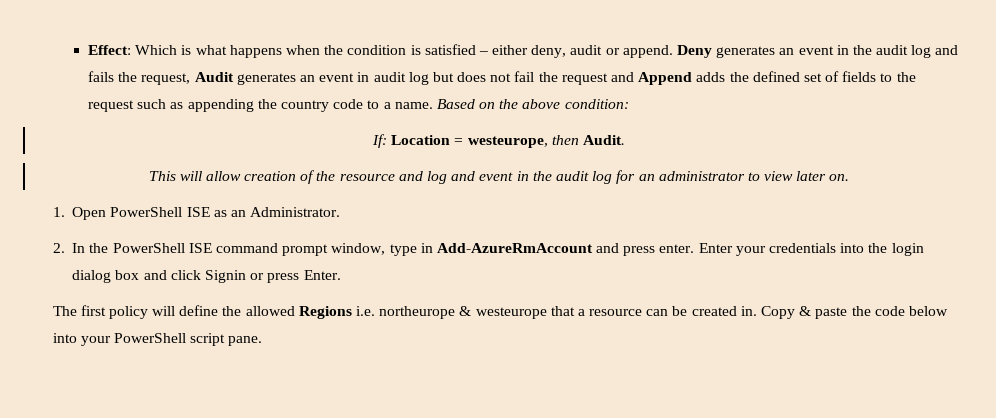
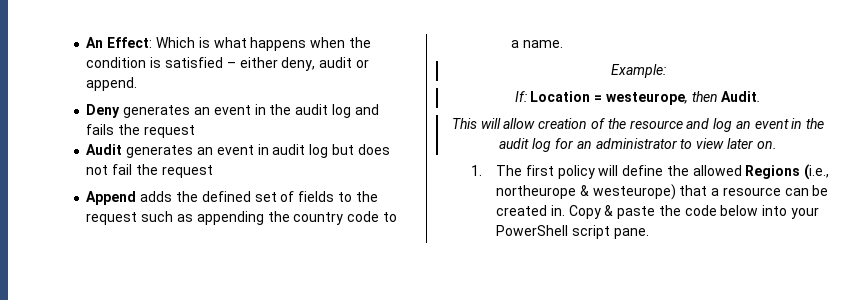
(88, 50) none -> [86,37,104,48] An
(673, 51) none -> (138, 84) //
[141,73,191,85] request, -> [143,125,195,138] request //
[611,72,635,82] and -> (213, 171) //
[436,99,629,109] Based on the above condition: -> [610,64,666,78] // Example:
[451,171,476,181] and -> [735,121,751,129] an
[72,207,341,220] [52,243,924,256] [72,270,341,283] Open PowerShell ISE as an Administrator. // 2. In the PowerShell ISE command prompt window, type in Add-AzureRmAccount and press enter. Enter your credentials into the login dialog box and click Signin or press Enter. // -> (483, 170) none
[355,306,375,316] i.e. -> [804,164,830,180] (i.e.,
[475,307,547,319] westeurope -> [592,184,676,200] westeurope)

